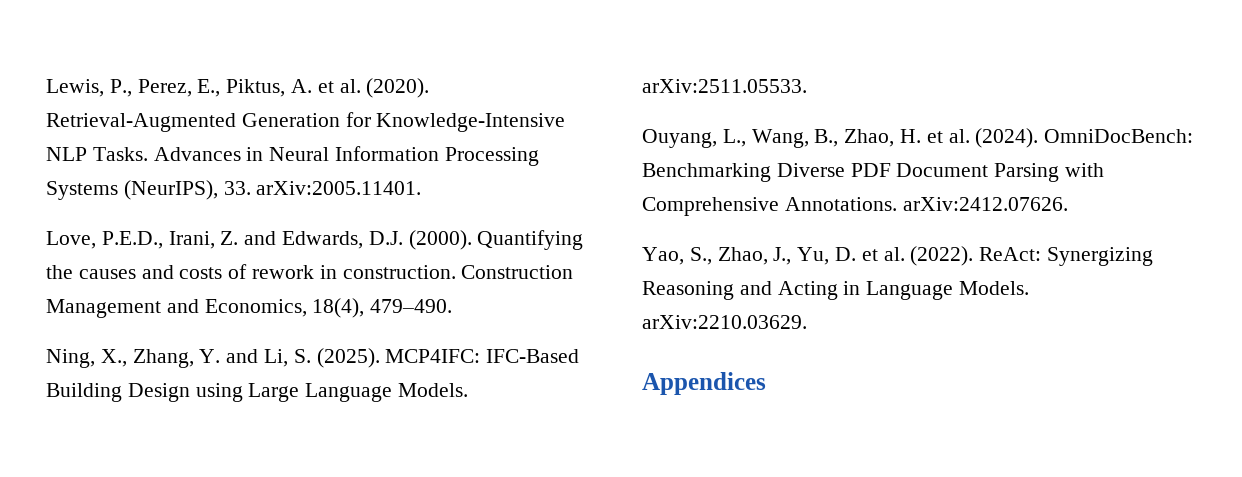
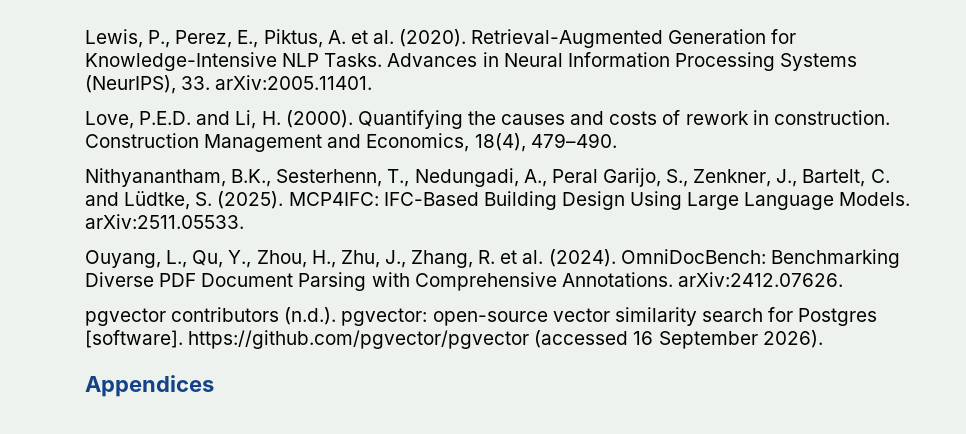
[101,231,403,249] P.E.D., Irani, Z. and Edwards, D.J. -> [139,110,281,129] P.E.D. and Li, H.
[46,349,289,368] Ning, X., Zhang, Y. and Li, -> [85,168,890,187] [85,191,191,210] Nithyanantham, B.K., Sesterhenn, T., Nedungadi, A., Peral Garijo, S., Zenkner, J., Bartelt, C. and Lüdtke,
[195,383,243,402] using -> [630,191,683,210] Using
[751,129,922,148] Wang, B., Zhao, H. -> [192,250,496,268] Qu, Y., Zhou, H., Zhu, J., Zhang, R.
[642,246,1154,266] [642,281,1030,300] [642,315,807,329] Yao, S., Zhao, J., Yu, D. et al. (2022). ReAct: Synergizing Reasoning and Acting in Language Models. arXiv:2210.03629. -> [85,307,878,326] [85,330,823,349] pgvector contributors (n.d.). pgvector: open-source vector similarity search for Postgres [software]. https://github.com/pgvector/pgvector (accessed 16 September 2026).

